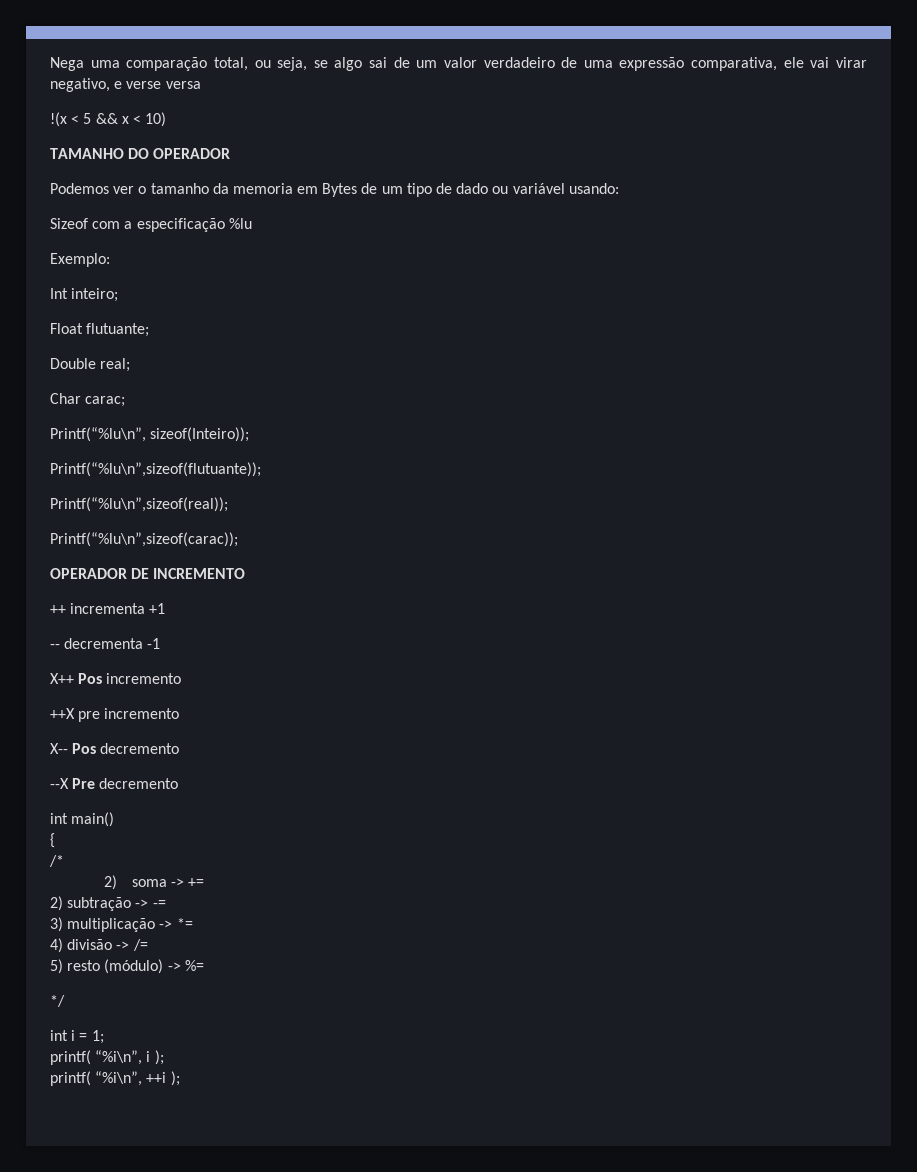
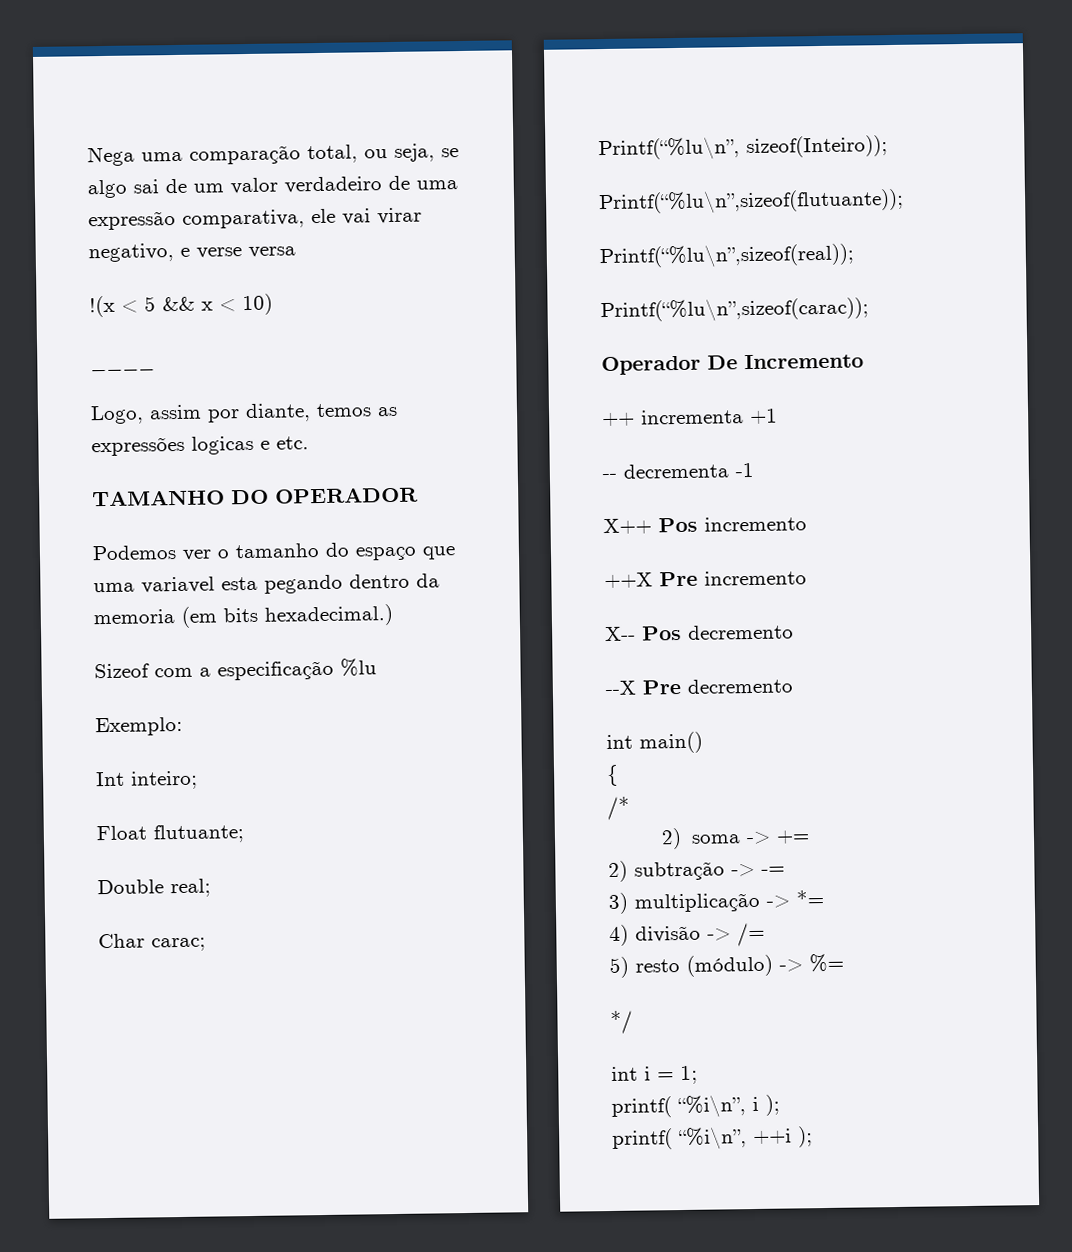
(167, 119) none -> [90,365,155,372] [90,403,398,425] [91,435,309,457] // ____ // Logo, assim por diante, temos as expressões logicas e etc.
[212,183,619,197] da memoria em Bytes de um tipo de dado ou variável usando: -> [325,542,456,561] [93,573,440,594] [93,603,393,628] do espaço que uma variavel esta pegando dentro da memoria (em bits hexadecimal.)
[50,568,246,579] OPERADOR DE INCREMENTO -> [601,353,864,376] Operador De Incremento
[78,711,101,722] pre -> [659,571,698,587] Pre

